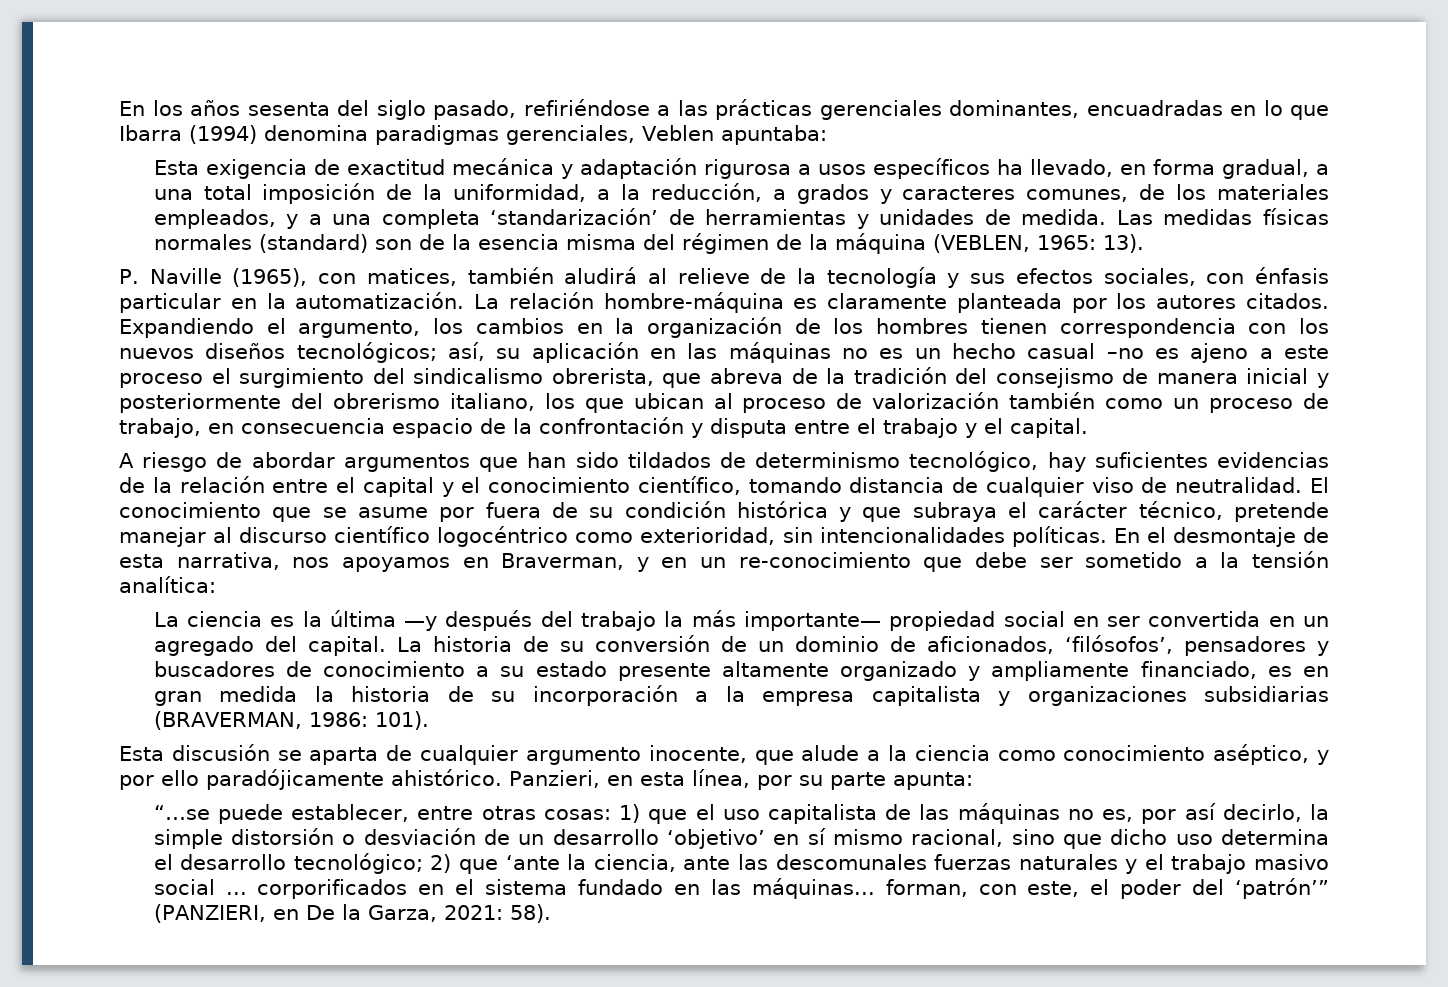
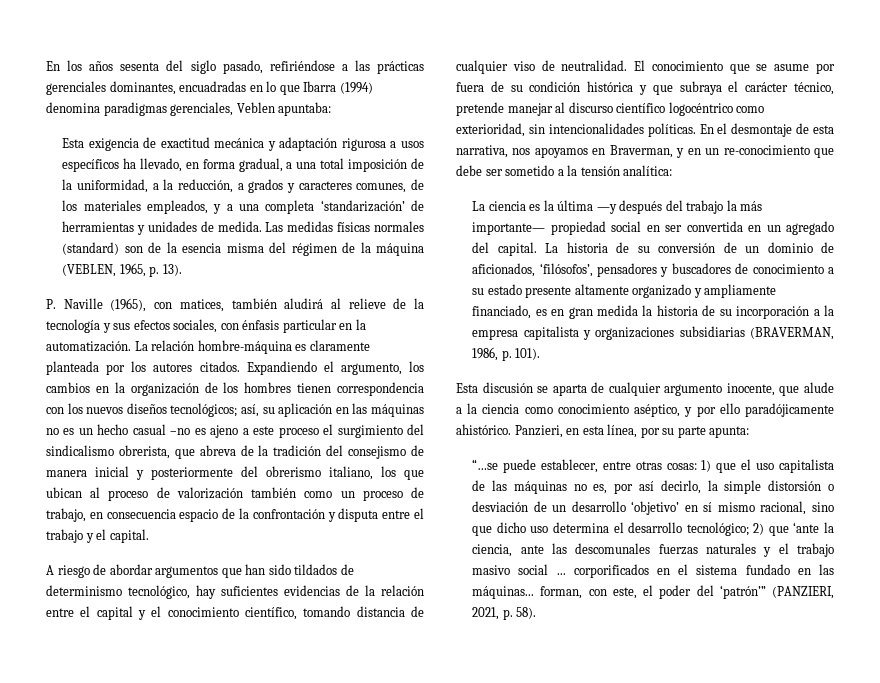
[1036,235,1096,250] 1965: -> [119,263,160,277] 1965, p.
[308,712,368,727] 1986: -> [472,347,512,361] 1986, p.
[272,904,503,922] en De la Garza, 2021: -> [472,607,513,620] 2021, p.

